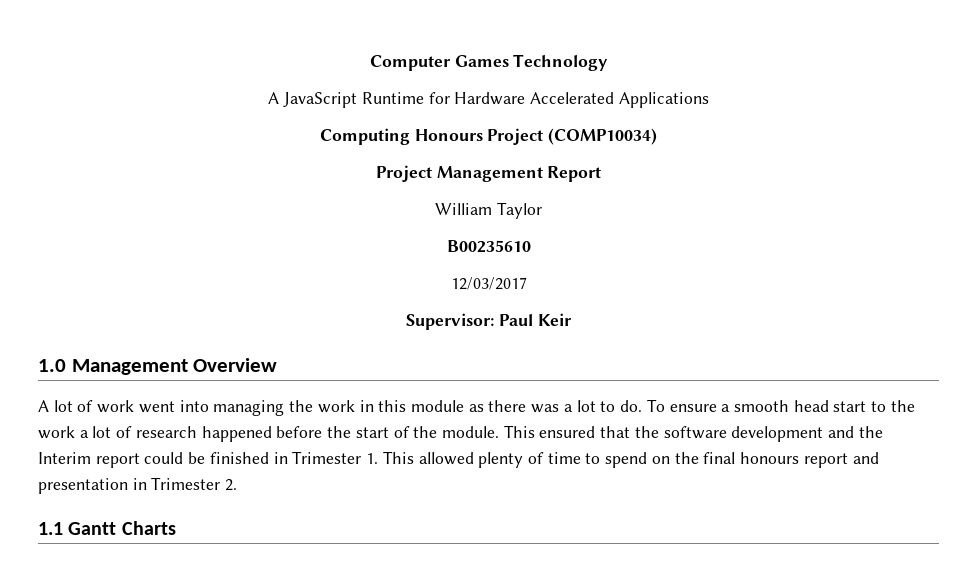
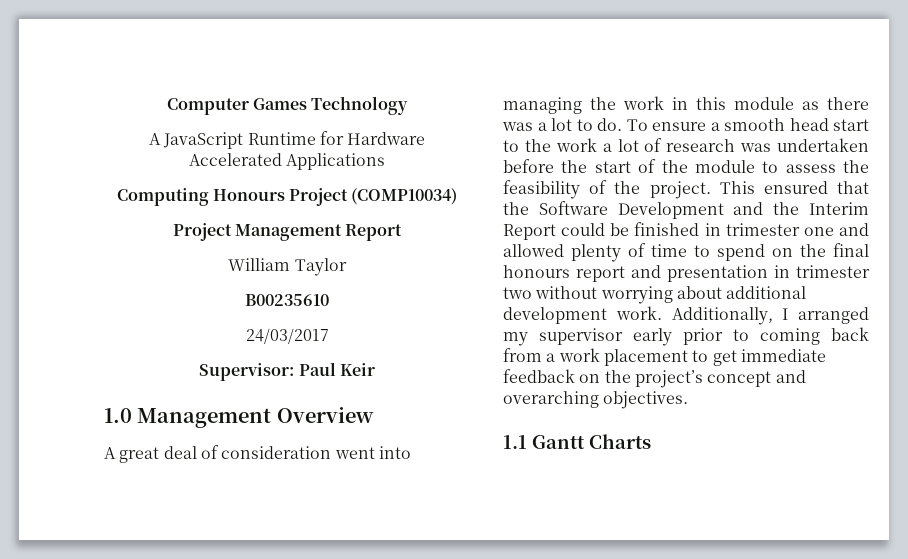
[450,277,527,290] 12/03/2017 -> [245,328,329,344] 24/03/2017
[53,400,135,413] lot of work -> [119,445,332,463] great deal of consideration
[201,426,272,442] happened -> [740,138,869,152] was undertaken
[441,426,499,438] module. -> [694,160,869,173] [503,180,711,199] module to assess the feasibility of the project.
[663,426,824,442] software development -> [538,201,724,219] Software Development
[95,453,140,468] report -> [503,224,556,240] Report
[292,451,414,464] Trimester 1. This -> [725,223,869,236] trimester one and
[151,477,238,491] Trimester 2. -> [796,265,870,278] [503,286,807,304] [503,306,869,325] [503,327,869,346] [503,348,826,366] [503,369,806,388] [503,391,689,409] trimester two without worrying about additional development work. Additionally, I arranged my supervisor early prior to coming back from a work placement to get immediate feedback on the project’s concept and overarching objectives.

